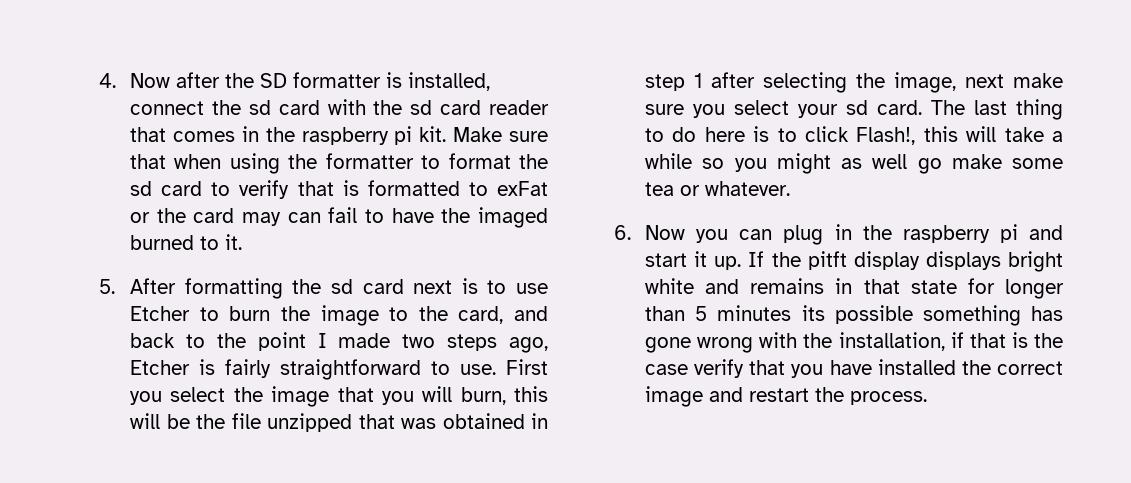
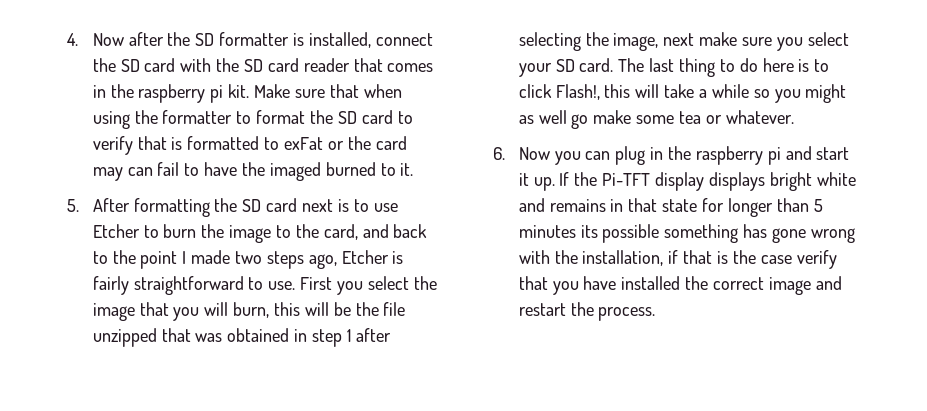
[248,100,271,115] sd -> [120,59,140,72] SD
[410,100,433,115] sd -> [243,59,263,72] SD
[130,181,153,196] sd -> [337,111,357,124] SD
[330,279,353,294] sd -> [242,199,262,212] SD
[846,100,869,115] sd -> [555,59,575,72] SD
[807,251,847,270] pitft -> [602,173,651,186] Pi-TFT

